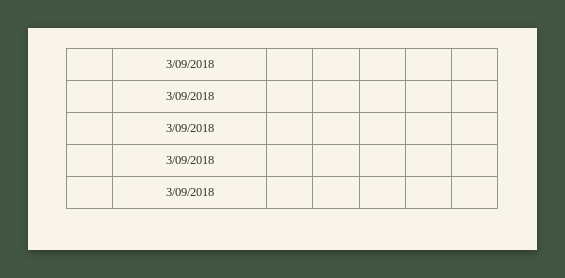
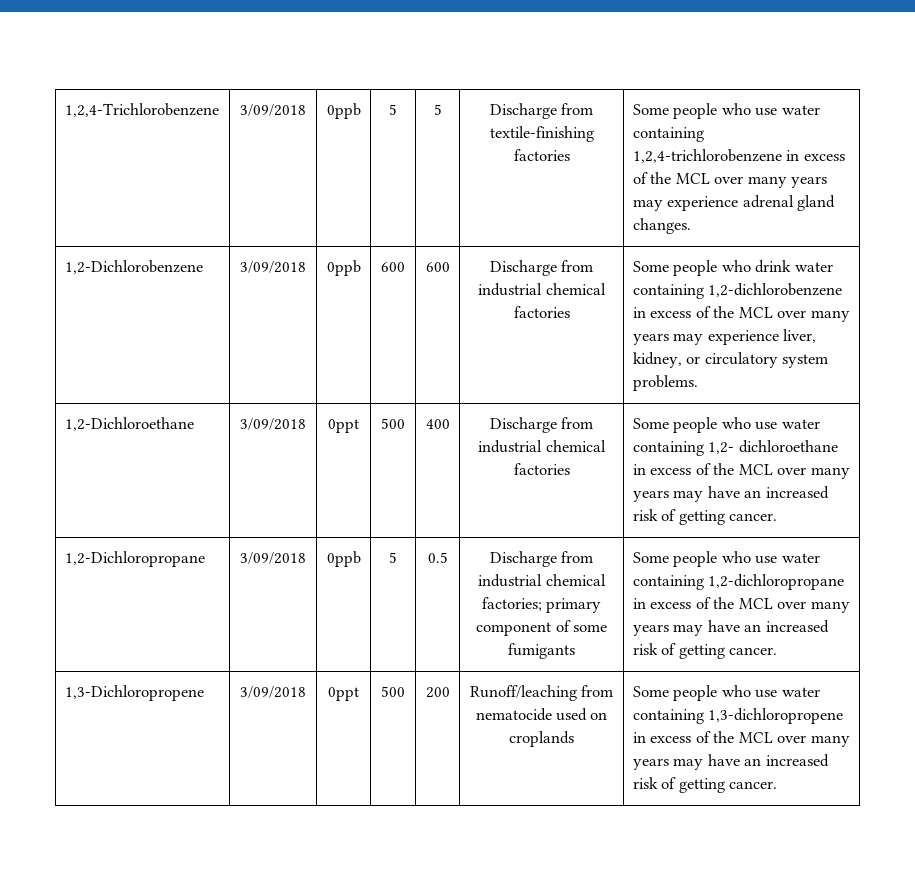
[165,60,214,68] [165,92,214,100] [165,124,214,132] [165,156,214,164] [165,188,214,196] | 3/09/2018 | | | | | // | 3/09/2018 | | | | | // | 3/09/2018 | | | | | // | 3/09/2018 | | | | | // | 3/09/2018 | | | | | -> [64,103,219,117] [240,104,306,116] [326,103,361,119] [389,104,397,115] [433,104,442,115] [489,103,594,119] [489,126,594,142] [513,149,570,161] [632,103,820,119] [632,127,704,142] [632,149,845,163] [632,172,828,188] [632,195,836,211] [632,218,691,234] [64,260,203,274] [240,261,306,273] [326,260,361,276] [381,262,405,272] [425,262,450,272] [489,260,594,276] [478,283,606,296] [513,306,570,318] [632,260,833,276] [632,283,843,299] [632,306,850,322] [632,329,817,345] [632,352,829,368] [632,375,698,391] [64,417,194,431] [240,418,306,430] [328,419,359,433] [381,418,405,429] [425,419,450,429] [489,417,594,433] [478,440,606,453] [513,463,570,475] [632,417,820,433] [632,440,838,456] [632,463,850,479] [632,486,829,502] [632,509,778,525] [64,551,205,567] [240,552,306,564] [326,551,361,567] [389,552,397,563] [427,552,448,563] [489,551,594,567] [478,574,606,587] [481,597,602,613] [476,620,607,636] [508,643,575,659] [632,551,820,567] [632,574,845,590] [632,597,850,613] [632,620,829,636] [632,643,778,659] [64,685,204,701] [240,686,306,698] [328,687,359,701] [381,686,405,697] [425,687,450,698] [469,685,614,701] [475,708,608,721] [509,731,574,747] [632,685,820,701] [632,708,844,724] [632,731,850,747] [632,754,829,770] [632,777,778,793] 1,2,4-Trichlorobenzene | 3/09/2018 | 0ppb | 5 | 5 | Discharge from textile-finishing factories | Some people who use water containing 1,2,4-trichlorobenzene in excess of the MCL over many years may experience adrenal gland changes. // 1,2-Dichlorobenzene | 3/09/2018 | 0ppb | 600 | 600 | Discharge from industrial chemical factories | Some people who drink water containing 1,2-dichlorobenzene in excess of the MCL over many years may experience liver, kidney, or circulatory system problems. // 1,2-Dichloroethane | 3/09/2018 | 0ppt | 500 | 400 | Discharge from industrial chemical factories | Some people who use water containing 1,2- dichloroethane in excess of the MCL over many years may have an increased risk of getting cancer. // 1,2-Dichloropropane | 3/09/2018 | 0ppb | 5 | 0.5 | Discharge from industrial chemical factories; primary component of some fumigants | Some people who use water containing 1,2-dichloropropane in excess of the MCL over many years may have an increased risk of getting cancer. // 1,3-Dichloropropene | 3/09/2018 | 0ppt | 500 | 200 | Runoff/leaching from nematocide used on croplands | Some people who use water containing 1,3-dichloropropene in excess of the MCL over many years may have an increased risk of getting cancer.

